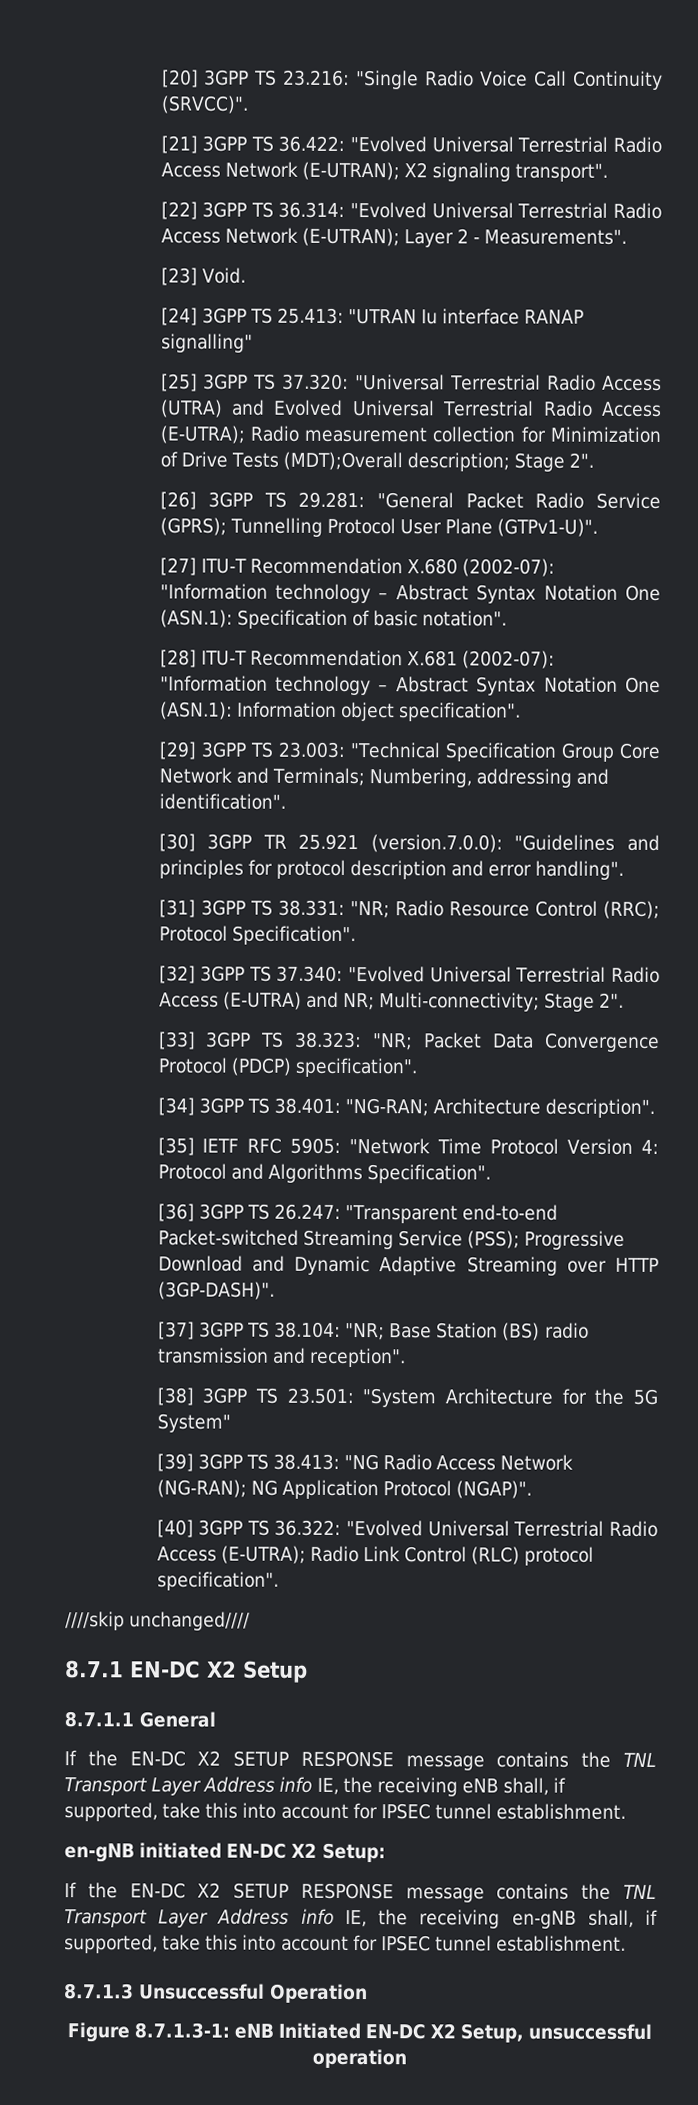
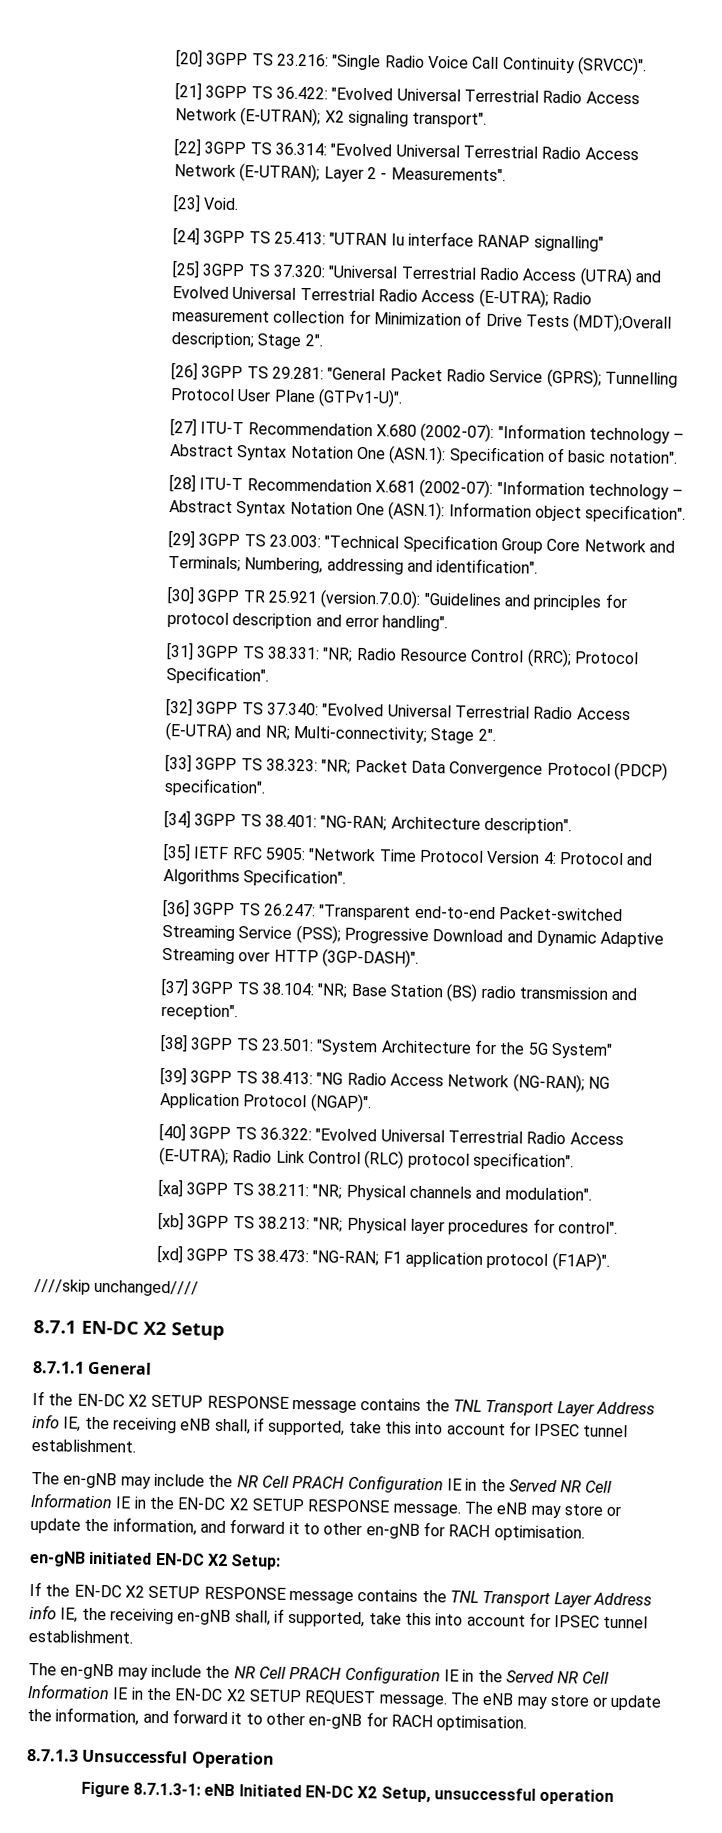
(279, 1581) none -> [158,1178,592,1201] [158,1211,618,1236] [157,1244,610,1271] // [xa] 3GPP TS 38.211: "NR; Physical channels and modulation". // [xb] 3GPP TS 38.213: "NR; Physical layer procedures for control". // [xd] 3GPP TS 38.473: "NG-RAN; F1 application protocol (F1AP)".
(627, 1811) none -> [31,1472,613,1494] [30,1493,622,1519] [30,1517,585,1542] // The en-gNB may include the NR Cell PRACH Configuration IE in the Served NR Cell Information IE in the EN-DC X2 SETUP RESPONSE message. The eNB may store or update the information, and forward it to other en-gNB for RACH optimisation.
(627, 1943) none -> [28,1662,610,1685] [27,1683,663,1711] [27,1707,528,1732] // The en-gNB may include the NR Cell PRACH Configuration IE in the Served NR Cell Information IE in the EN-DC X2 SETUP REQUEST message. The eNB may store or update the information, and forward it to other en-gNB for RACH optimisation.

